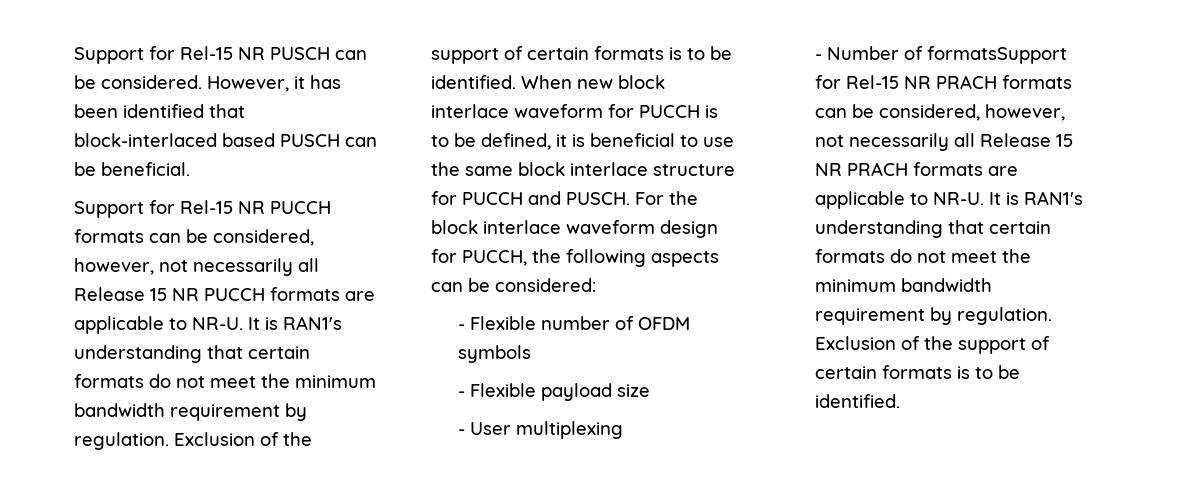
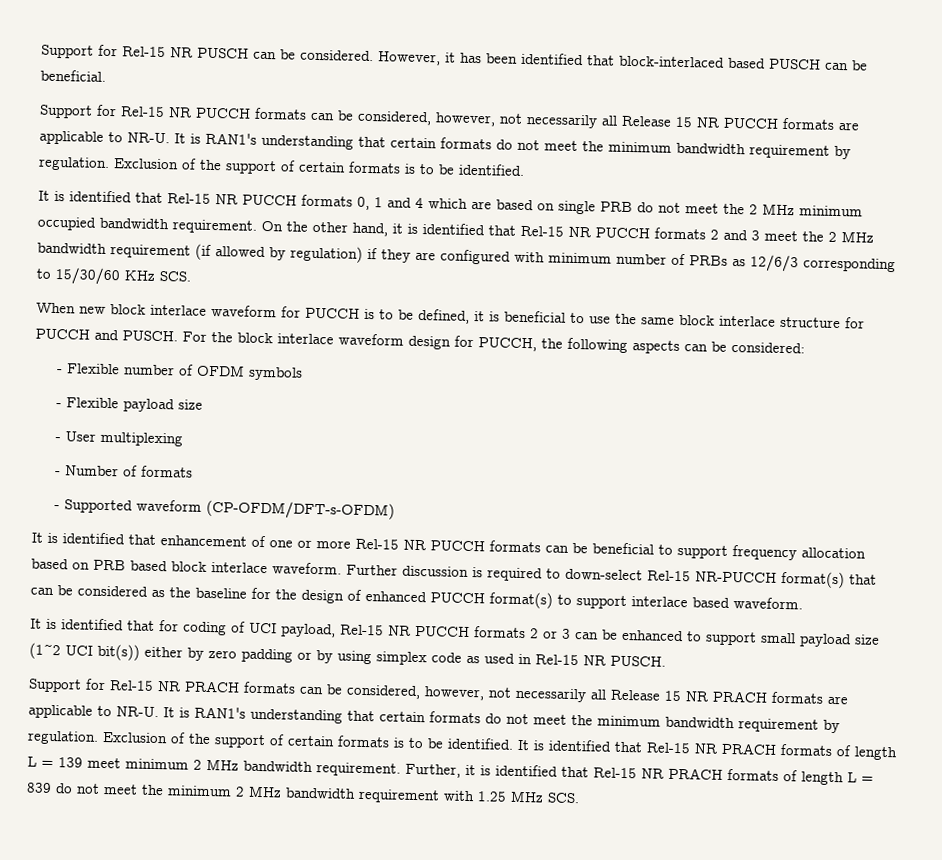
(516, 82) none -> [38,190,863,217] [37,216,874,243] [37,242,896,273] [36,267,191,286] // It is identified that Rel-15 NR PUCCH formats 0, 1 and 4 which are based on single PRB do not meet the 2 MHz minimum occupied bandwidth requirement. On the other hand, it is identified that Rel-15 NR PUCCH formats 2 and 3 meet the 2 MHz bandwidth requirement (if allowed by regulation) if they are configured with minimum number of PRBs as 12/6/3 corresponding to 15/30/60 KHz SCS. //
[926,46,1067,64] formatsSupport -> [141,465,194,478] [54,499,396,521] [31,532,866,561] [31,558,877,589] [30,585,803,610] [30,618,880,648] [29,642,666,667] [28,678,82,693] formats // - Supported waveform (CP-OFDM/DFT-s-OFDM) // It is identified that enhancement of one or more Rel-15 NR PUCCH formats can be beneficial to support frequency allocation based on PRB based block interlace waveform. Further discussion is required to down-select Rel-15 NR-PUCCH format(s) that can be considered as the baseline for the design of enhanced PUCCH format(s) to support interlace based waveform. // It is identified that for coding of UCI payload, Rel-15 NR PUCCH formats 2 or 3 can be enhanced to support small payload size (1~2 UCI bit(s)) either by zero padding or by using simplex code as used in Rel-15 NR PUSCH. // Support
(900, 401) none -> [517,739,897,761] [27,756,874,786] [26,782,580,804] It is identified that Rel-15 NR PRACH formats of length L = 139 meet minimum 2 MHz bandwidth requirement. Further, it is identified that Rel-15 NR PRACH formats of length L = 839 do not meet the minimum 2 MHz bandwidth requirement with 1.25 MHz SCS.

